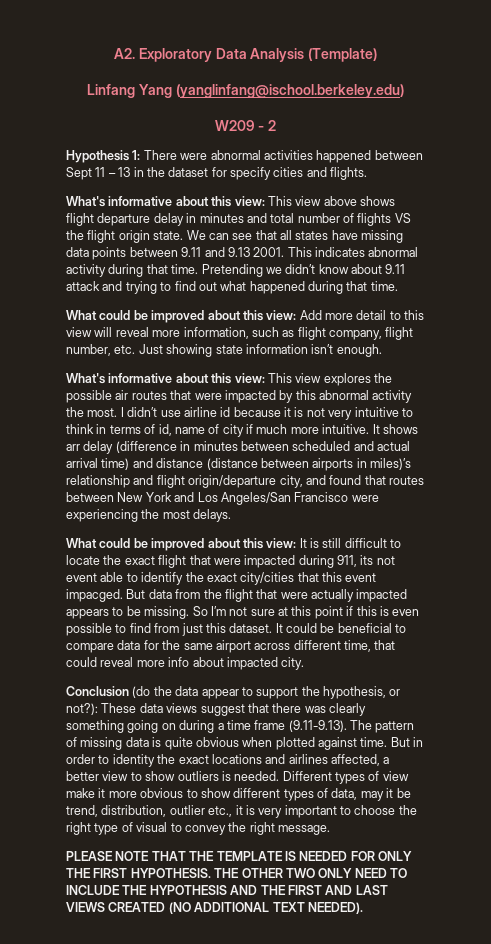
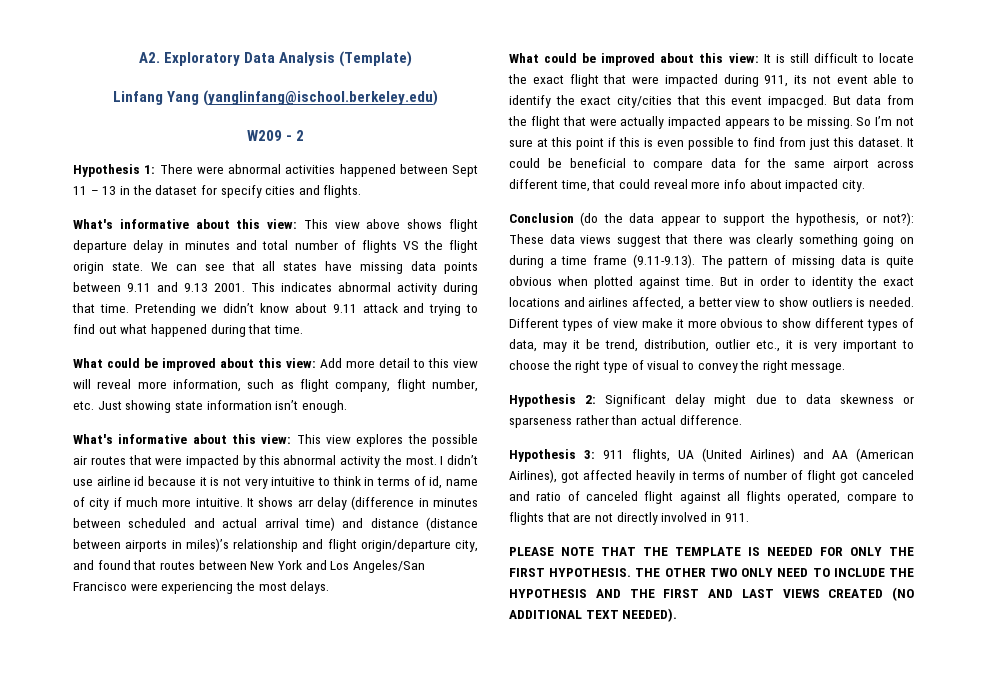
(330, 830) none -> [509,394,914,407] [509,415,742,428] [509,448,914,462] [509,469,915,483] [509,491,914,504] [509,512,749,525] // Hypothesis 2: Significant delay might due to data skewness or sparseness rather than actual difference. // Hypothesis 3: 911 flights, UA (United Airlines) and AA (American Airlines), got affected heavily in terms of number of flight got canceled and ratio of canceled flight against all flights operated, compare to flights that are not directly involved in 911.

